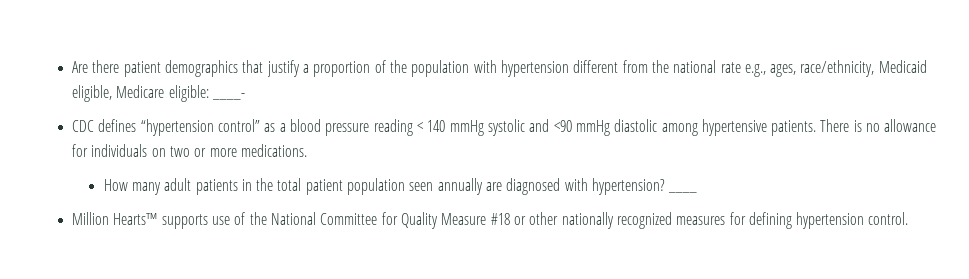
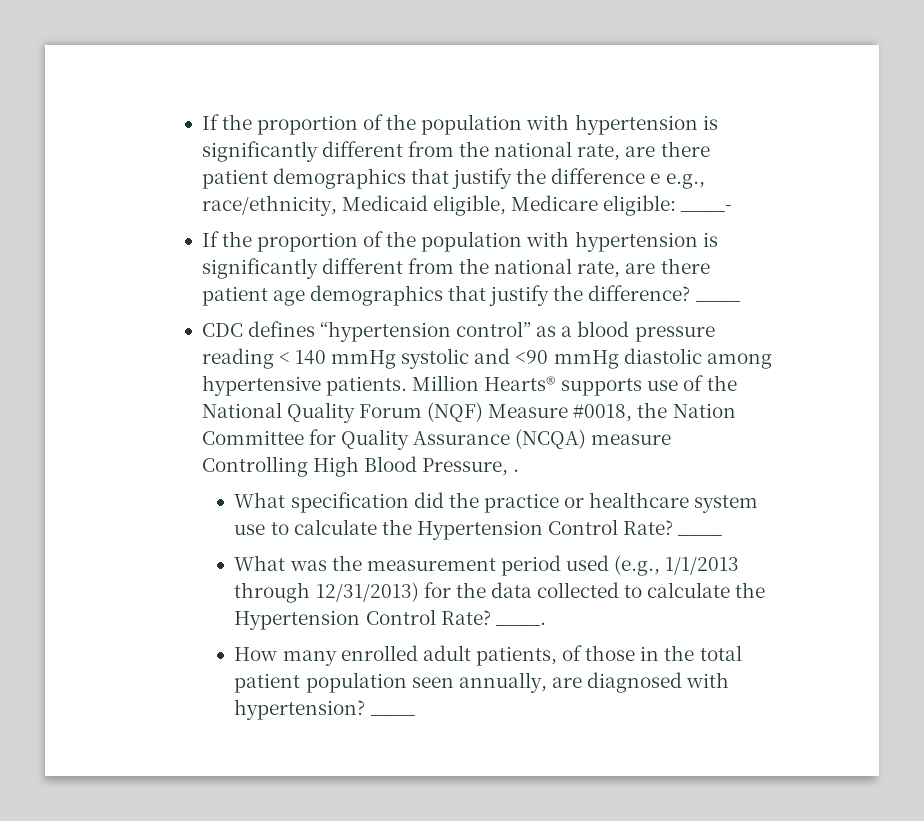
[72,60,797,77] Are there patient demographics that justify a proportion of the population with hypertension different from the national rate e.g., ages, -> [201,114,718,135] [201,141,710,162] [201,168,705,189] If the proportion of the population with hypertension is significantly different from the national rate, are there patient demographics that justify the difference e e.g.,
(246, 96) none -> [201,231,718,252] [201,258,710,279] [201,285,691,306] [694,301,740,302] // If the proportion of the population with hypertension is significantly different from the national rate, are there patient age demographics that justify the difference? ____
[820,119,937,132] [72,144,307,157] [103,178,238,195] There is no allowance for individuals on two or more medications. // How many adult patients -> [411,375,737,396] [201,402,736,423] [201,429,672,450] [201,456,520,477] [234,492,759,513] [234,519,674,540] [677,535,723,536] [234,555,740,576] [234,582,766,603] [234,609,546,630] [234,645,636,666] Million Hearts® supports use of the National Quality Forum (NQF) Measure #0018, the Nation Committee for Quality Assurance (NCQA) measure Controlling High Blood Pressure, . // What specification did the practice or healthcare system use to calculate the Hypertension Control Rate? ____ // What was the measurement period used (e.g., 1/1/2013 through 12/31/2013) for the data collected to calculate the Hypertension Control Rate? ____. // How many enrolled adult patients, of those
[437,178,483,195] annually -> [458,672,547,693] annually,
[72,212,909,229] // Million Hearts™ supports use of the National Committee for Quality Measure #18 or other nationally recognized measures for defining hypertension control. -> (415, 715) none

